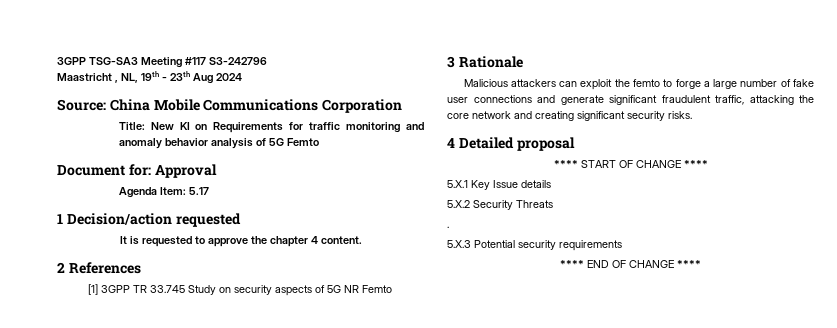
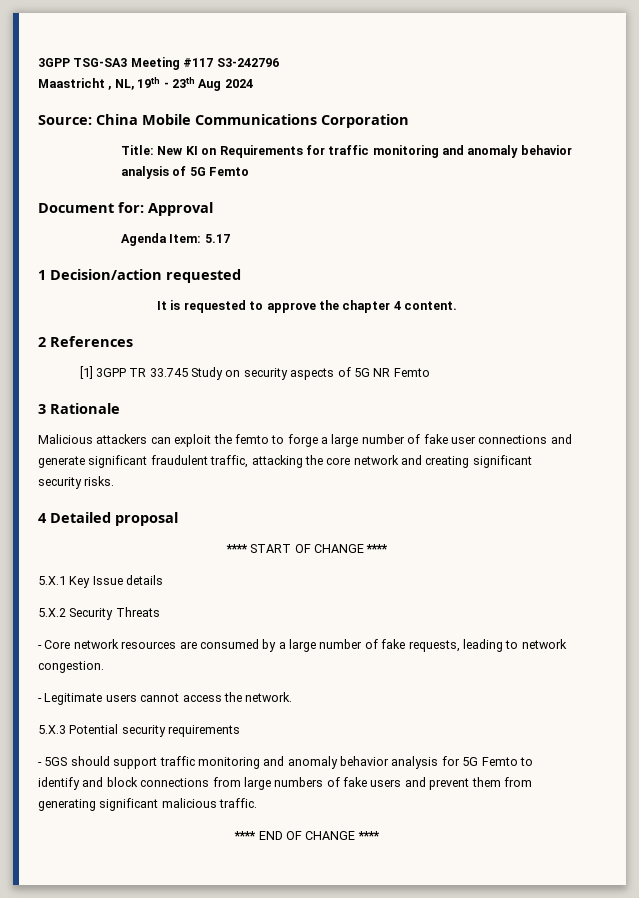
[447,226,449,228] [447,240,622,251] . // 5.X.3 Potential security requirements -> [38,639,567,652] [38,661,104,673] [38,692,293,705] [38,724,241,737] [38,756,533,769] [38,777,532,790] [38,798,258,811] - Core network resources are consumed by a large number of fake requests, leading to network congestion. // - Legitimate users cannot access the network. // 5.X.3 Potential security requirements // - 5GS should support traffic monitoring and anomaly behavior analysis for 5G Femto to identify and block connections from large numbers of fake users and prevent them from generating significant malicious traffic.

